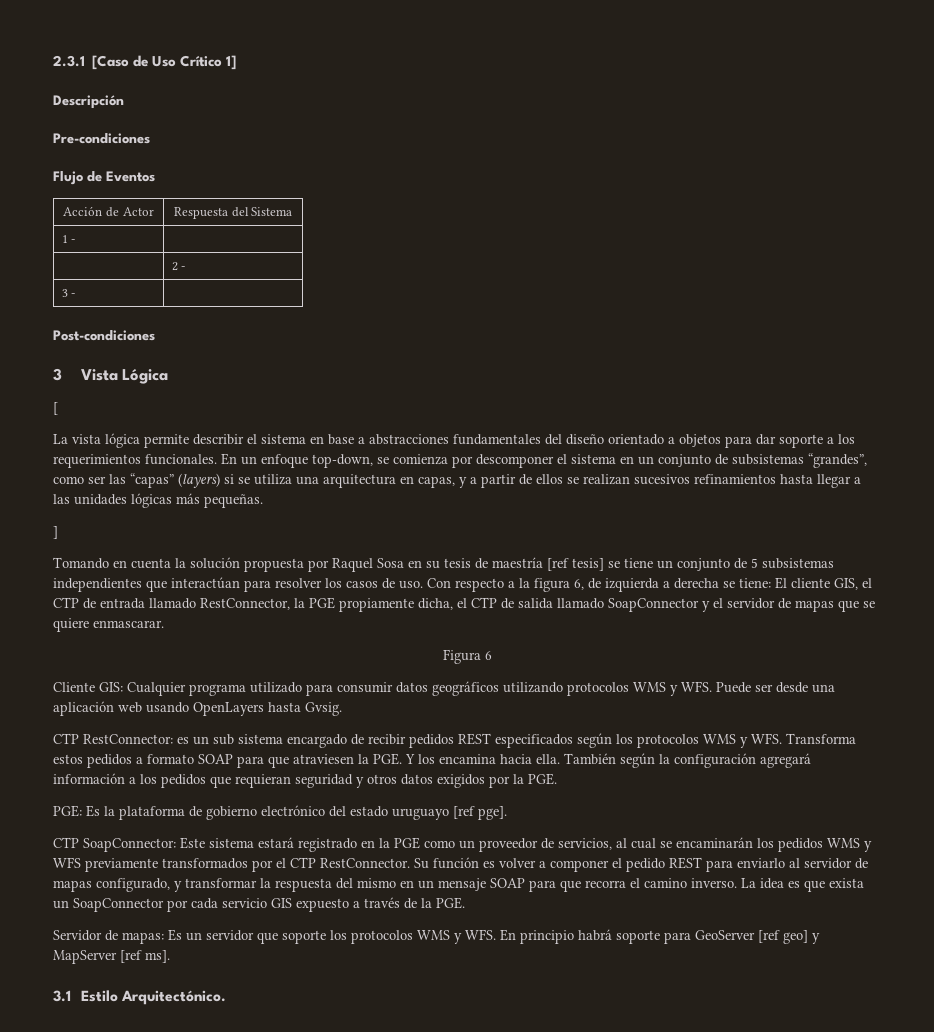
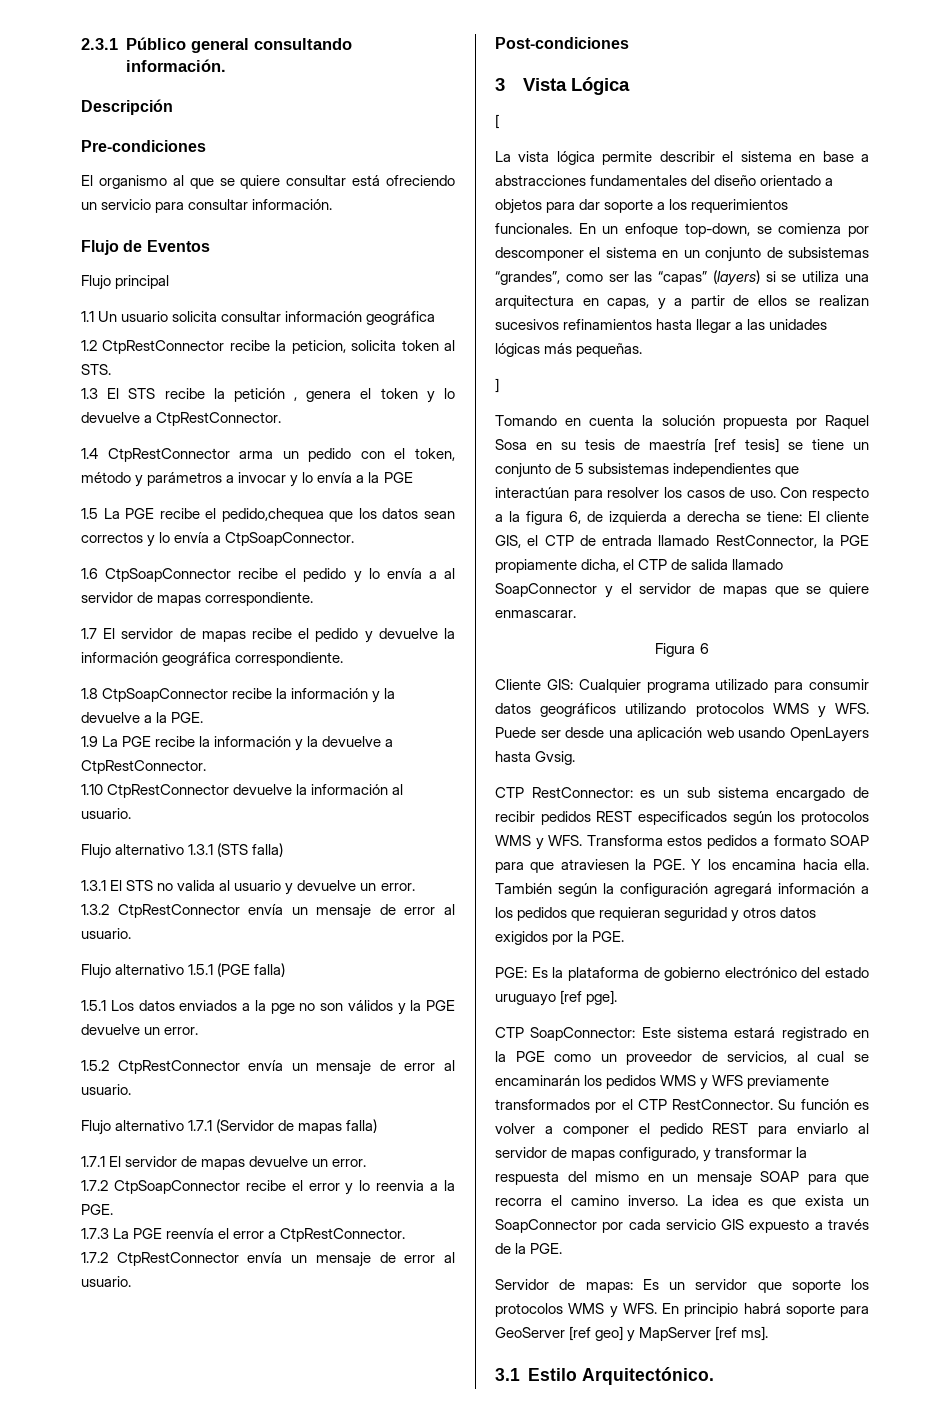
[92,55,237,70] [53,95,124,109] [53,133,150,144] [53,171,155,185] [63,206,154,217] [173,207,293,219] [61,235,76,243] [171,262,186,271] [61,289,76,297] [Caso de Uso Crítico 1] // Descripción // Pre-condiciones // Flujo de Eventos // Acción de Actor | Respuesta del Sistema // 1 - | // | 2 - // 3 - | -> [125,37,352,53] [125,59,226,72] [81,99,173,115] [81,140,206,152] [81,175,455,189] [81,199,333,213] [81,240,210,255] [81,275,170,290] [81,311,436,325] [81,340,456,354] [81,364,111,375] [81,388,455,403] [81,412,282,426] [81,448,455,462] [81,472,413,487] [81,508,455,522] [81,532,355,547] [81,568,455,583] [81,592,314,606] [81,628,455,643] [81,652,344,666] [81,688,396,703] [81,712,204,723] [81,736,394,751] [81,760,206,774] [81,784,404,798] [81,808,131,819] [81,843,284,859] [81,880,415,895] [81,904,455,919] [81,928,131,939] [81,963,286,979] [81,1000,455,1015] [81,1024,199,1035] [81,1060,455,1075] [81,1084,131,1095] [81,1119,378,1135] [81,1156,367,1170] [81,1180,456,1195] [81,1204,113,1215] [81,1228,406,1242] [81,1252,456,1267] [81,1276,131,1287] Público general consultando información. // Descripción // Pre-condiciones // El organismo al que se quiere consultar está ofreciendo un servicio para consultar información. // Flujo de Eventos // Flujo principal // 1.1 Un usuario solicita consultar información geográfica // 1.2 CtpRestConnector recibe la peticion, solicita token al STS. // 1.3 El STS recibe la petición , genera el token y lo devuelve a CtpRestConnector. // 1.4 CtpRestConnector arma un pedido con el token, método y parámetros a invocar y lo envía a la PGE // 1.5 La PGE recibe el pedido,chequea que los datos sean correctos y lo envía a CtpSoapConnector. // 1.6 CtpSoapConnector recibe el pedido y lo envía a al servidor de mapas correspondiente. // 1.7 El servidor de mapas recibe el pedido y devuelve la información geográfica correspondiente. // 1.8 CtpSoapConnector recibe la información y la devuelve a la PGE. // 1.9 La PGE recibe la información y la devuelve a CtpRestConnector. // 1.10 CtpRestConnector devuelve la información al usuario. // Flujo alternativo 1.3.1 (STS falla) // 1.3.1 El STS no valida al usuario y devuelve un error. // 1.3.2 CtpRestConnector envía un mensaje de error al usuario. // Flujo alternativo 1.5.1 (PGE falla) // 1.5.1 Los datos enviados a la pge no son válidos y la PGE devuelve un error. // 1.5.2 CtpRestConnector envía un mensaje de error al usuario. // Flujo alternativo 1.7.1 (Servidor de mapas falla) // 1.7.1 El servidor de mapas devuelve un error. // 1.7.2 CtpSoapConnector recibe el error y lo reenvia a la PGE. // 1.7.3 La PGE reenvía el error a CtpRestConnector. // 1.7.2 CtpRestConnector envía un mensaje de error al usuario.

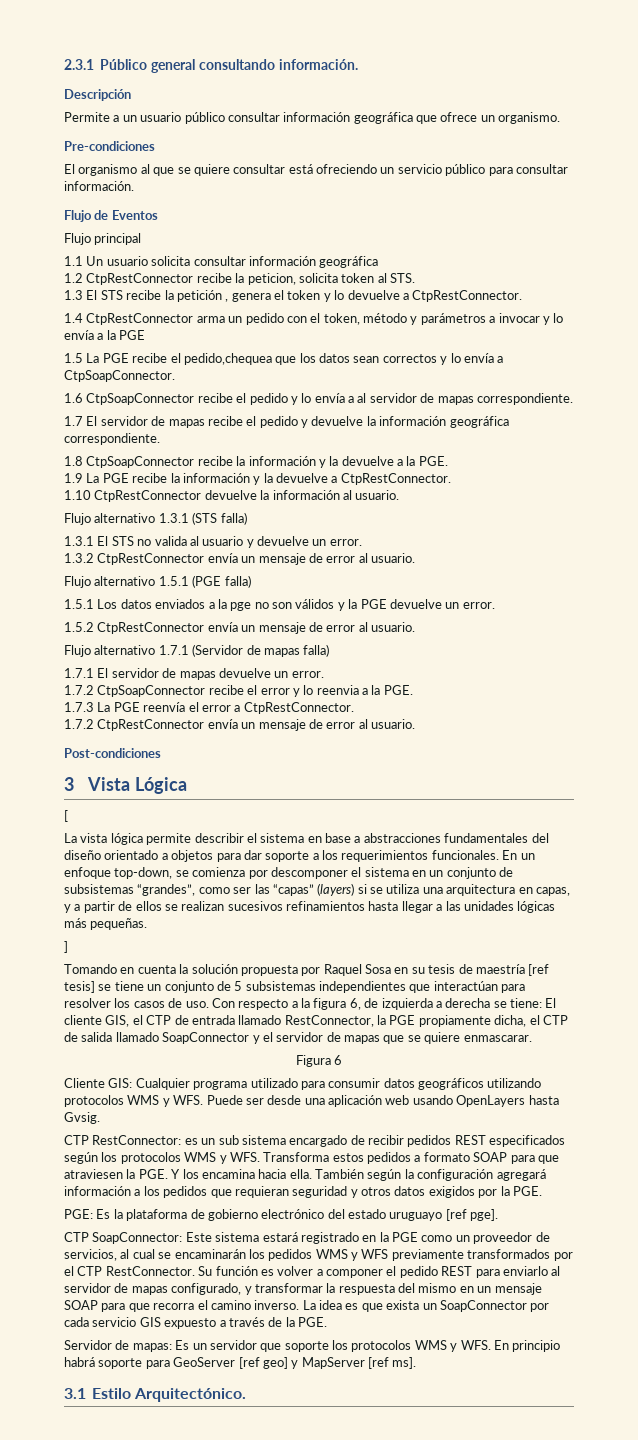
(173, 107) none -> [64,112,561,124] // Permite a un usuario público consultar información geográfica que ofrece un organismo.
(152, 204) none -> [445,164,486,176] público

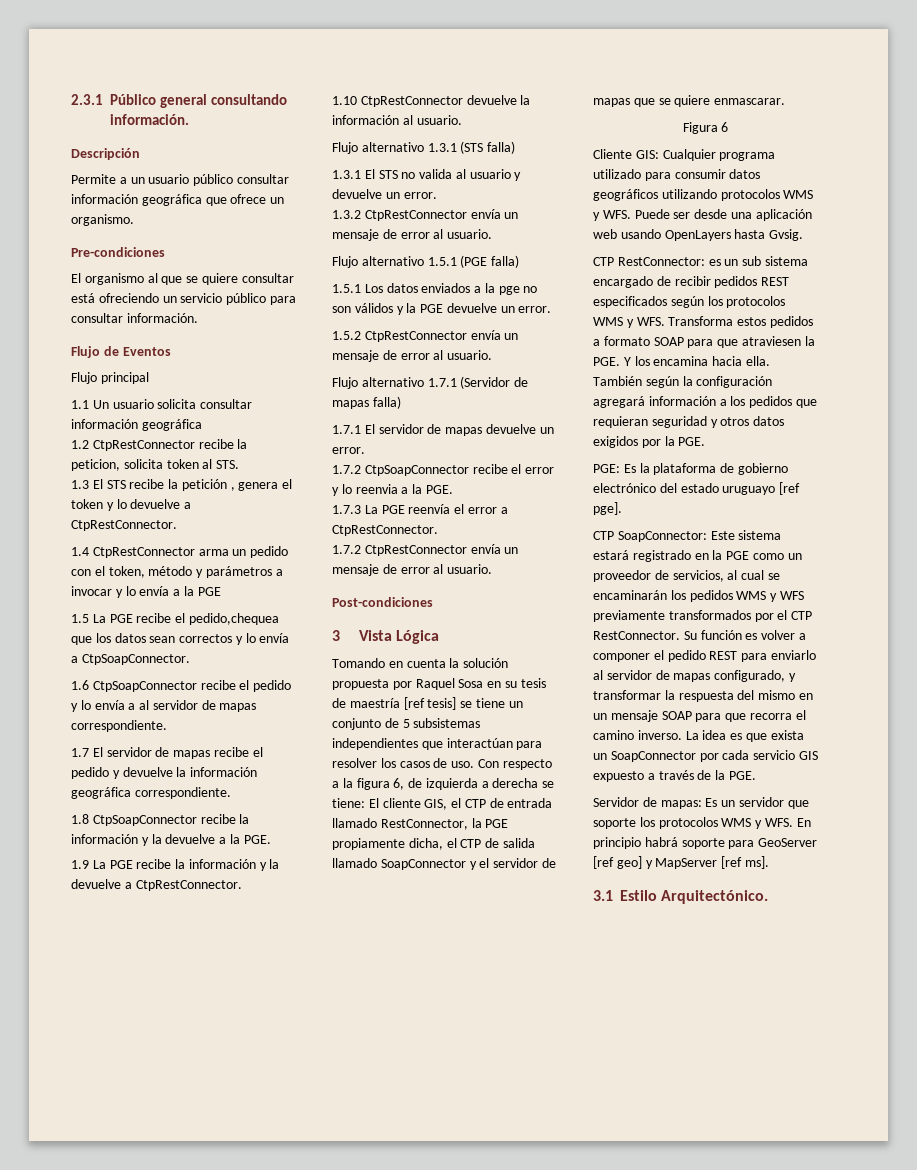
[64,810,68,822] [64,833,549,845] [64,850,535,862] [64,867,514,879] [64,883,570,896] [64,901,556,913] [64,918,148,930] [64,941,68,953] // [ // La vista lógica permite describir el sistema en base a abstracciones fundamentales del diseño orientado a objetos para dar soporte a los requerimientos funcionales. En un enfoque top-down, se comienza por descomponer el sistema en un conjunto de subsistemas “grandes”, como ser las “capas” (layers) si se utiliza una arquitectura en capas, y a partir de ellos se realizan sucesivos refinamientos hasta llegar a las unidades lógicas más pequeñas. // ] -> (440, 637) none

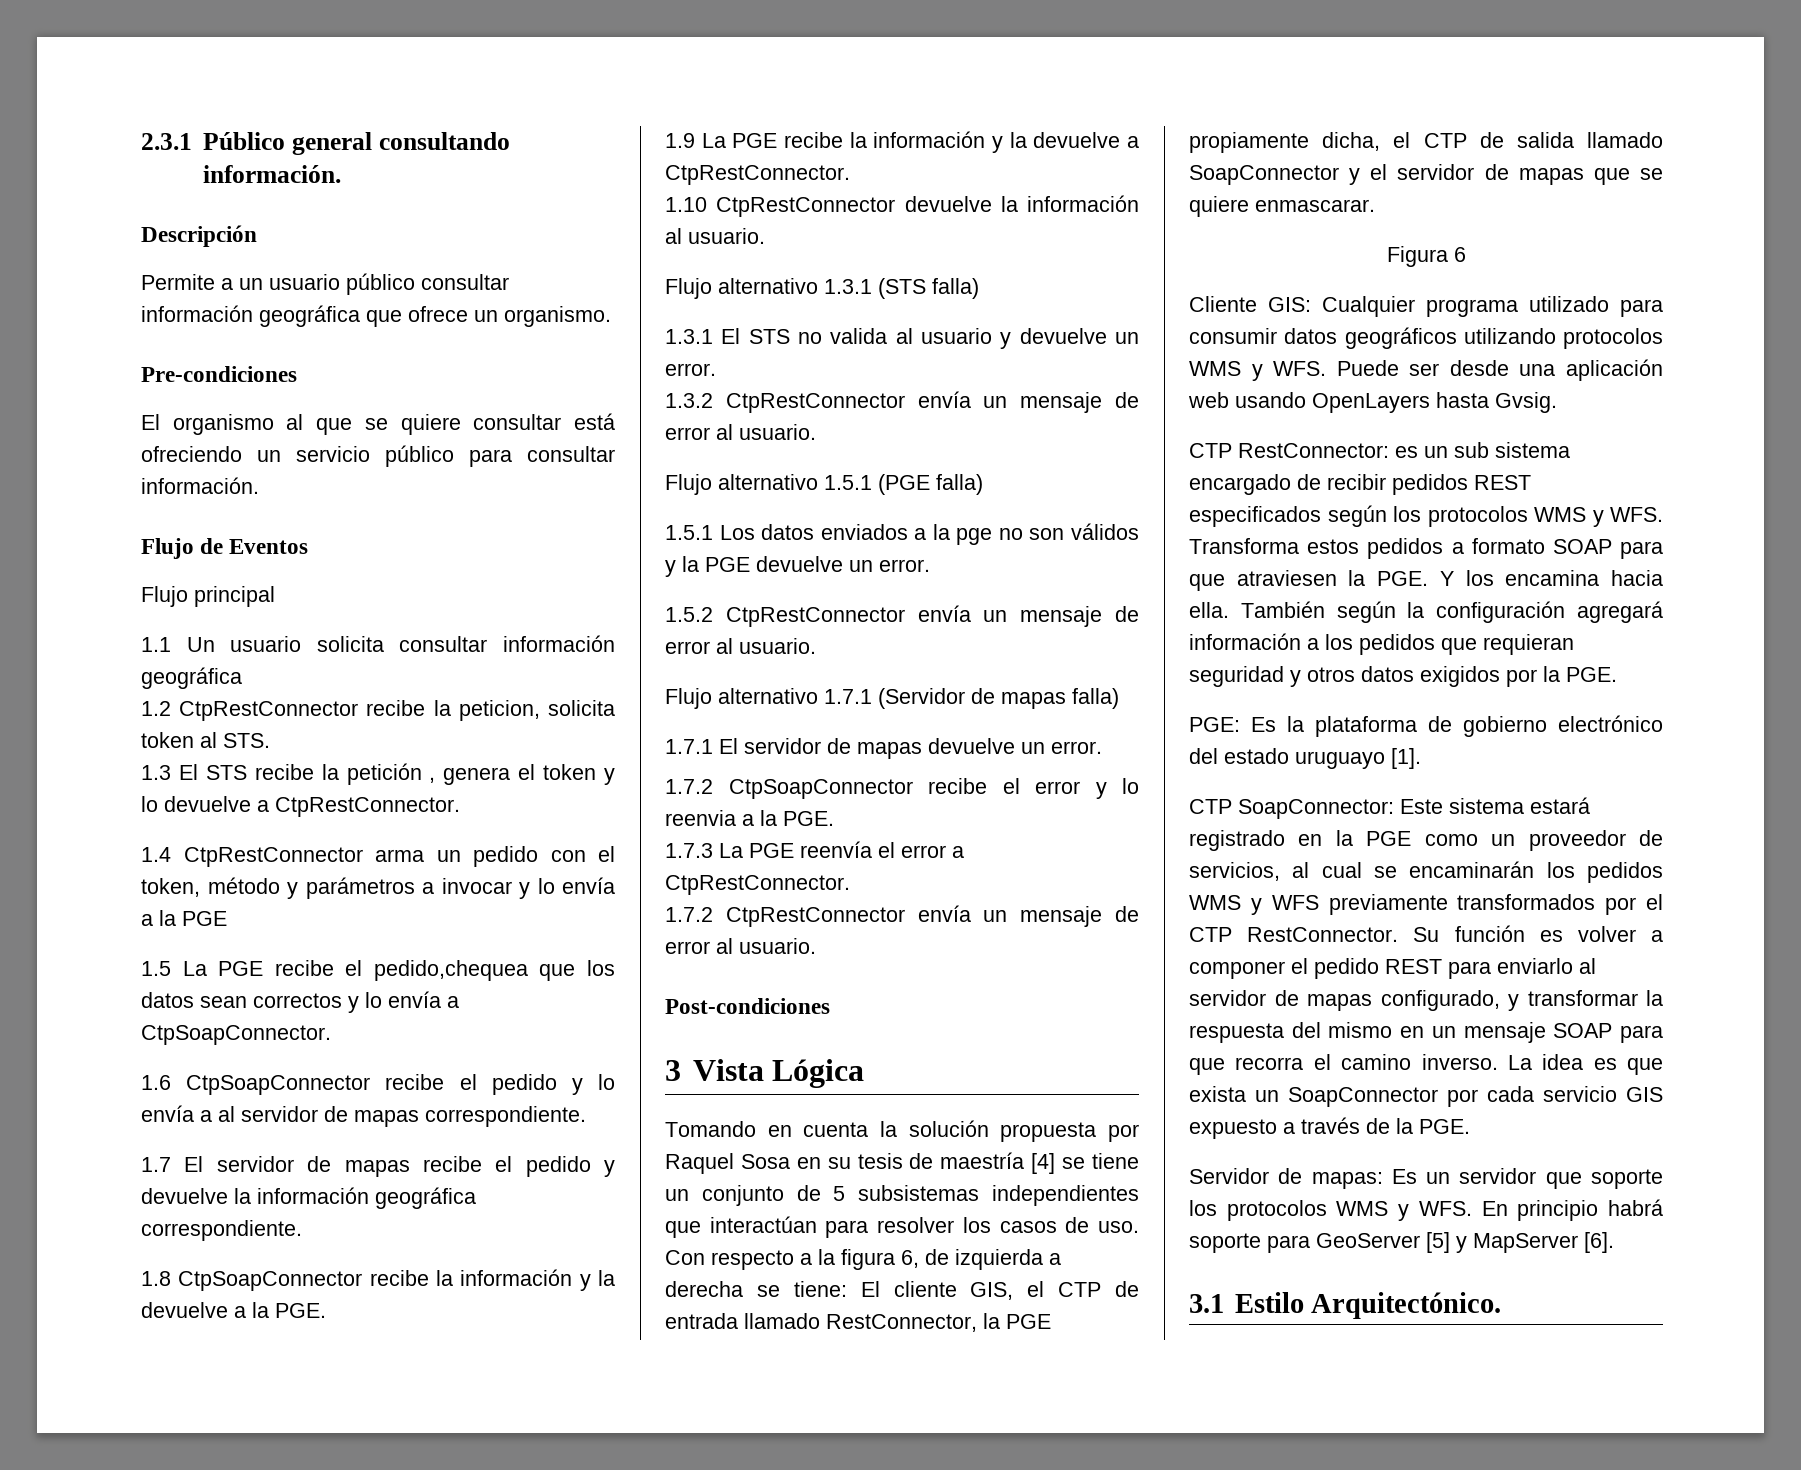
[403,697,457,710] [ref tesis] -> [1031,1153,1056,1174] [4]
[779,482,801,495] [593,502,622,515] [ref pge]. -> [1391,748,1421,769] [1].
[593,856,769,869] [ref geo] y MapServer [ref ms]. -> [1426,1232,1614,1253] [5] y MapServer [6].

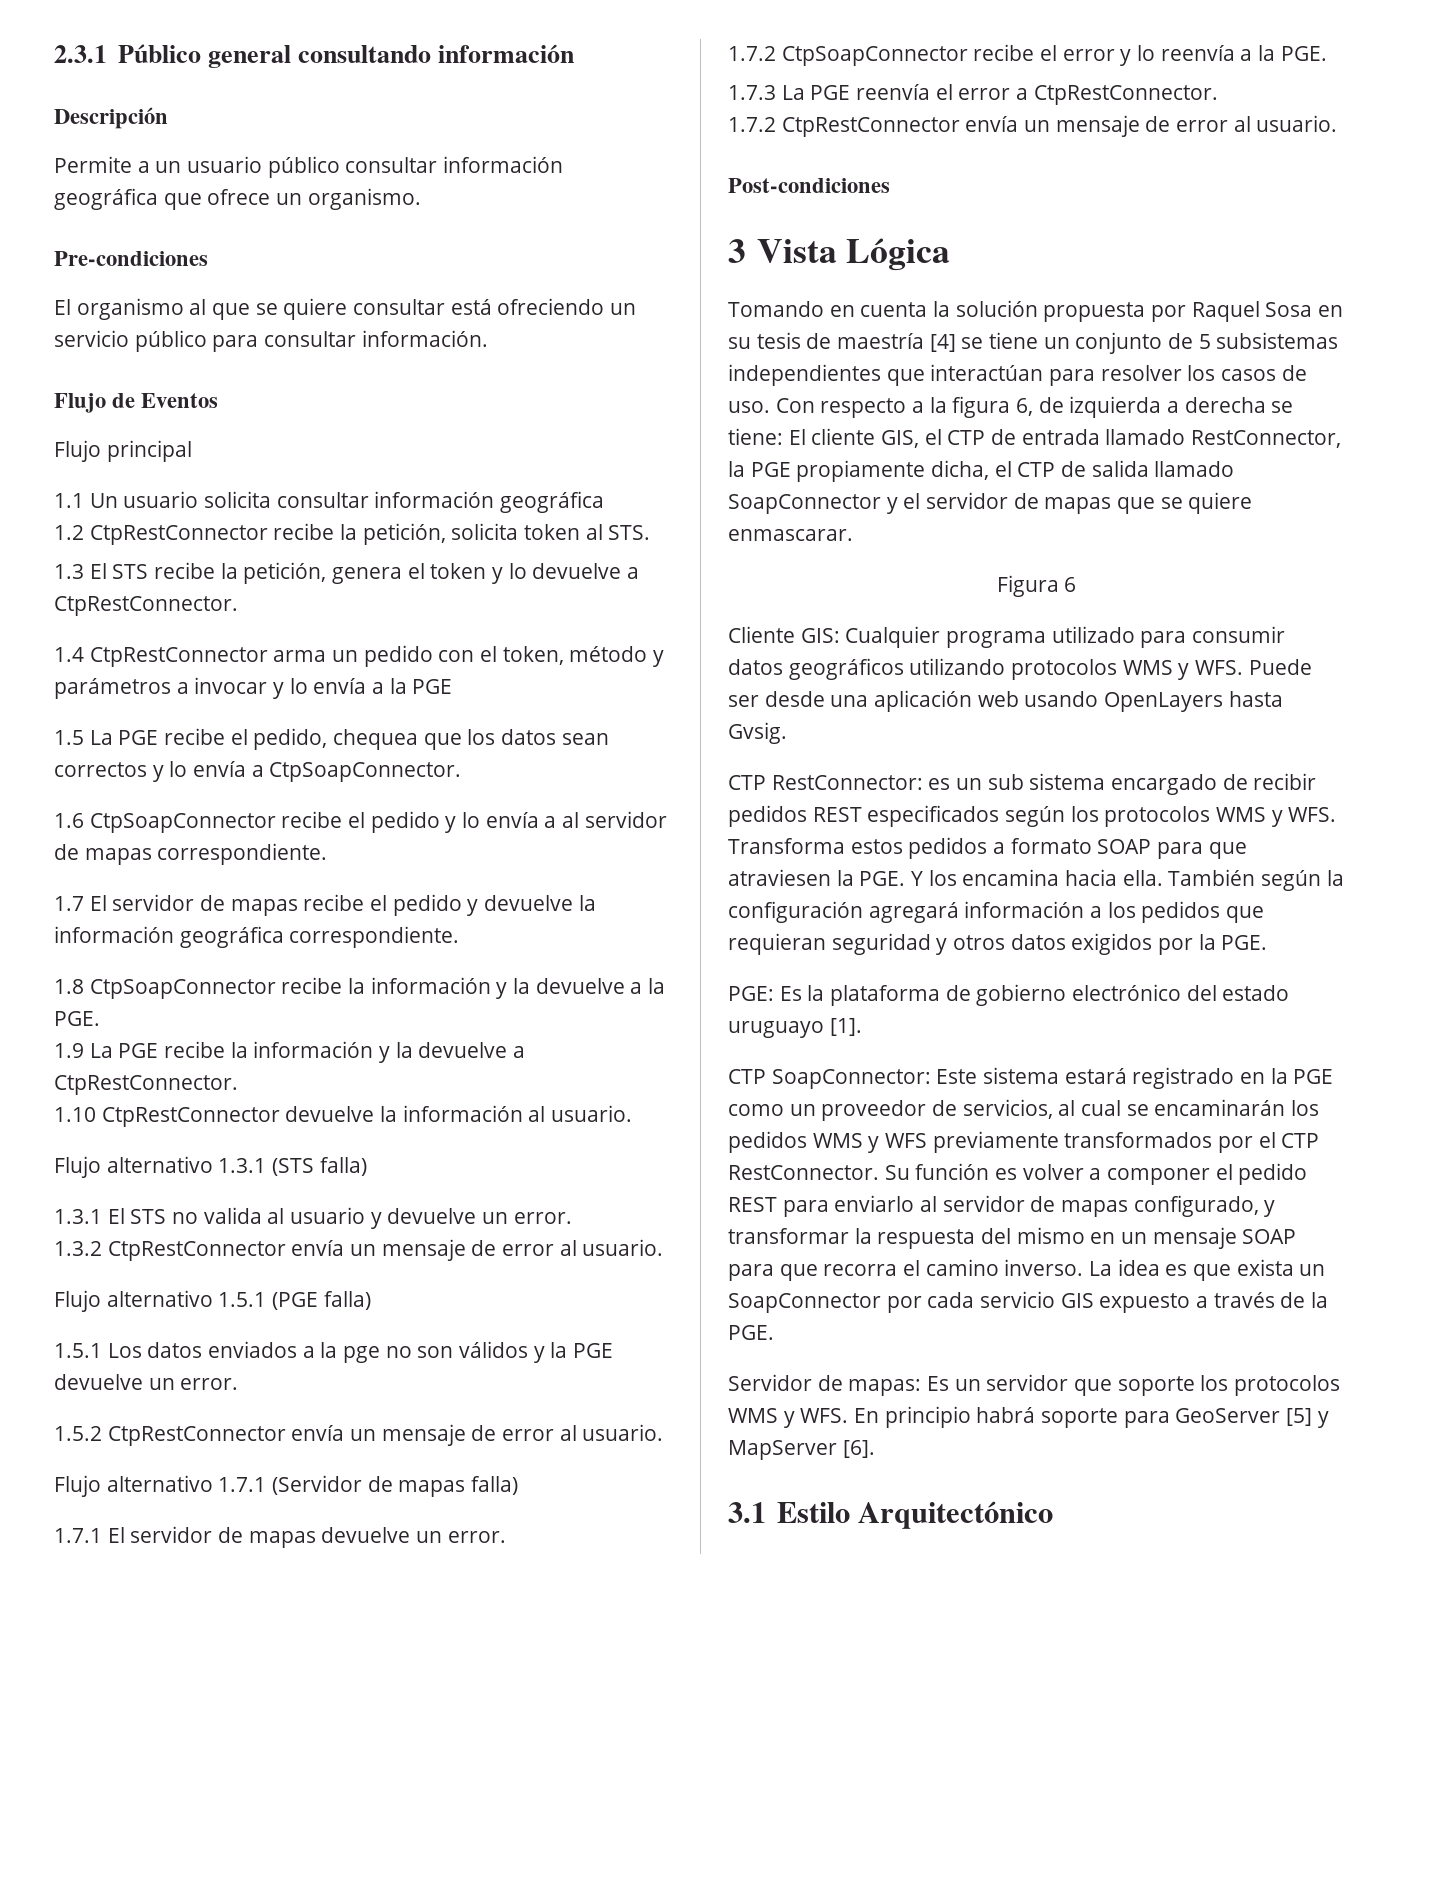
[202,165,341,183] información. -> [437,44,574,63] información
[458,700,540,721] peticion, -> [362,523,446,545] petición,
[346,763,436,785] petición , -> [243,562,327,584] petición,
[373,960,528,981] pedido,chequea -> [253,728,419,750] pedido, chequea
[665,810,736,826] reenvia -> [1160,45,1235,61] reenvía
[1311,1292,1502,1319] Arquitectónico. -> [857,1501,1053,1529] Arquitectónico

